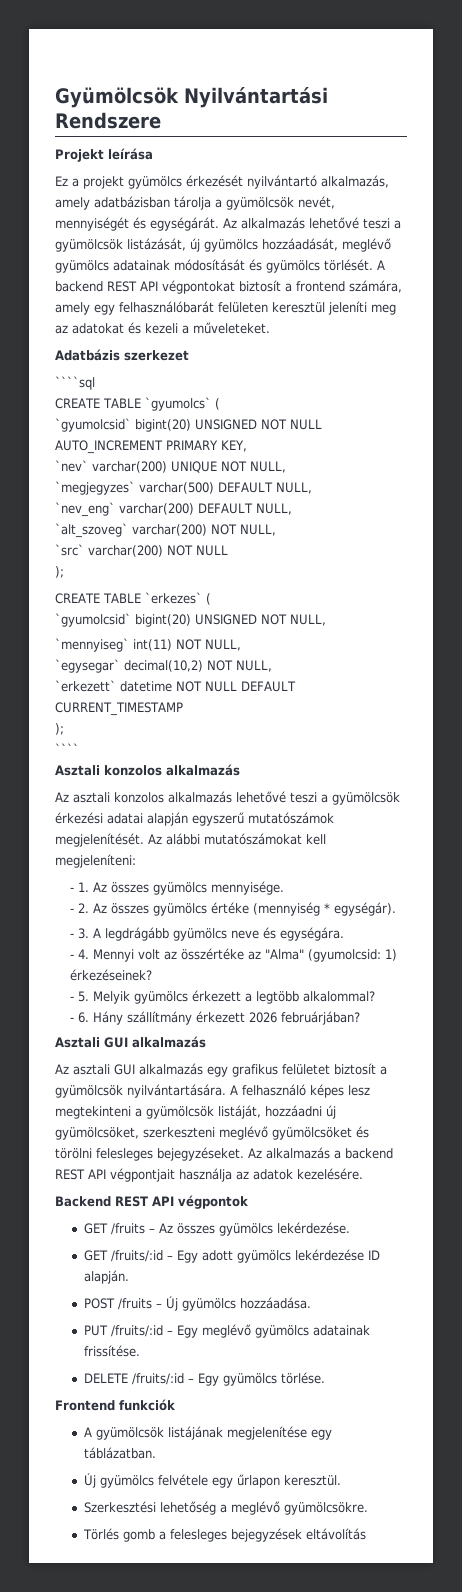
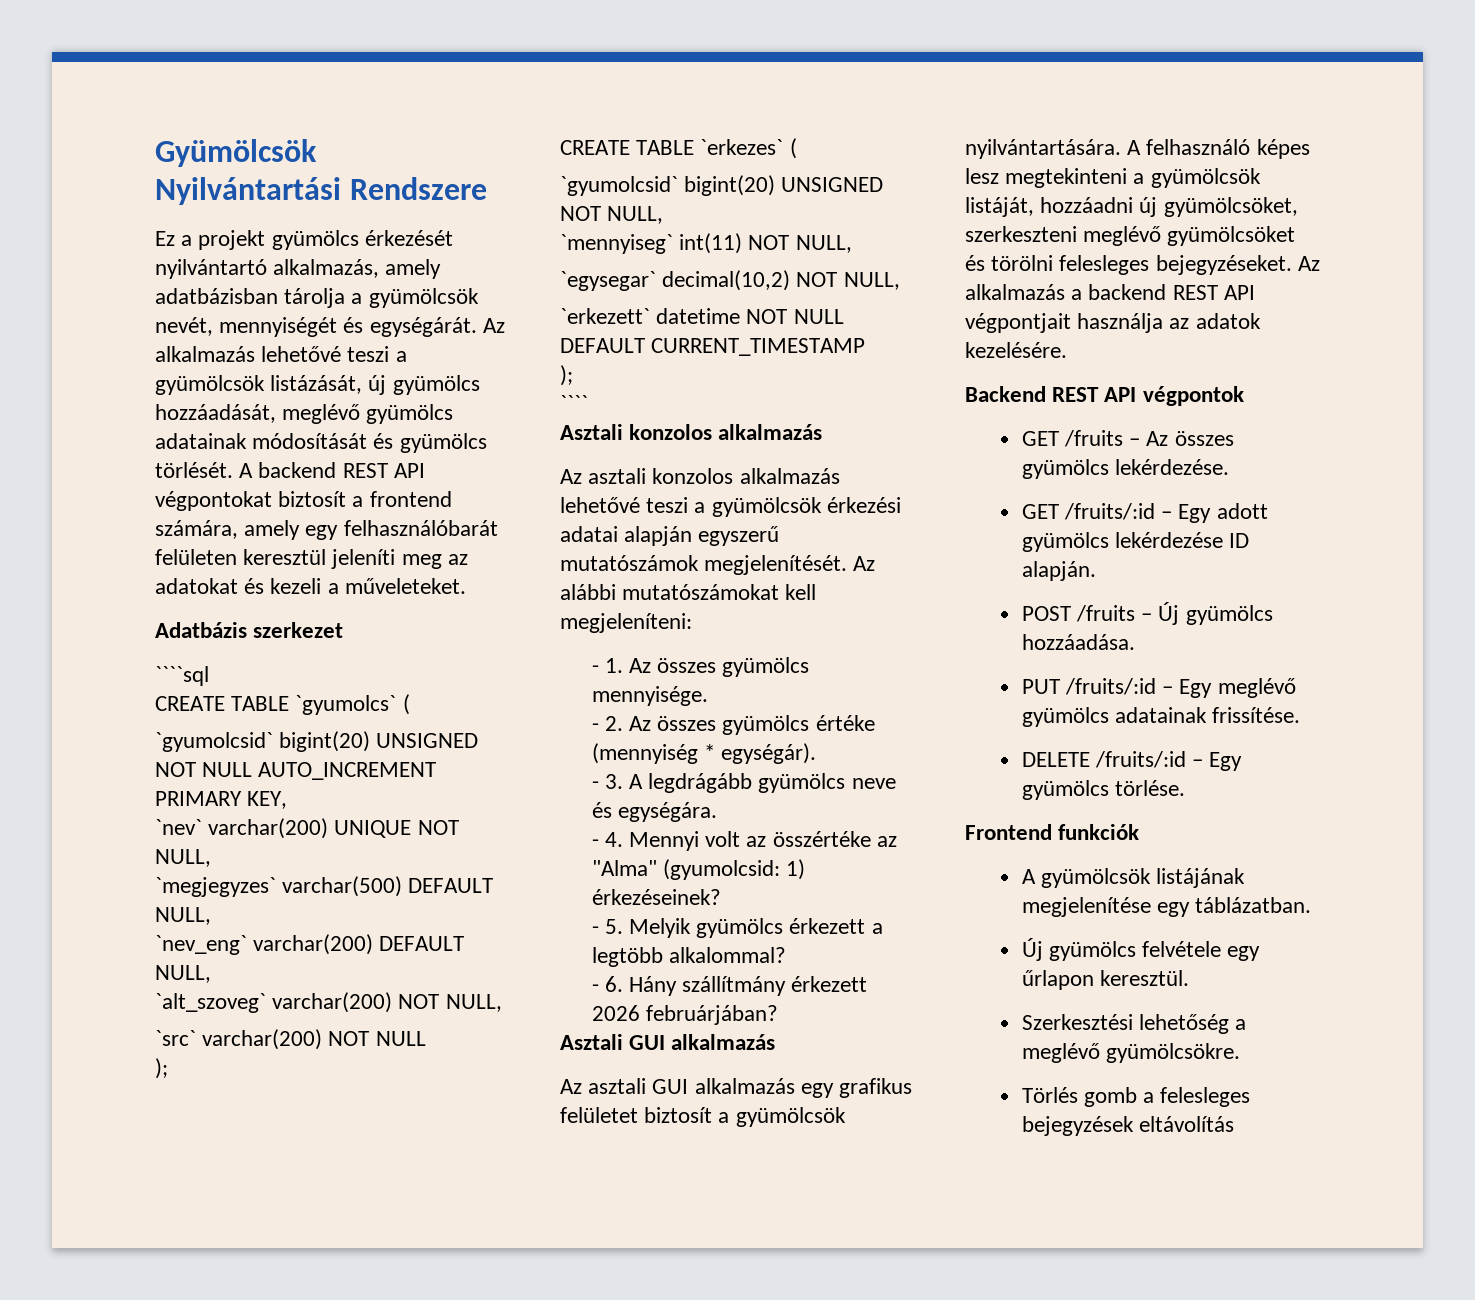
[55,148,153,162] // Projekt leírása -> (487, 188) none

